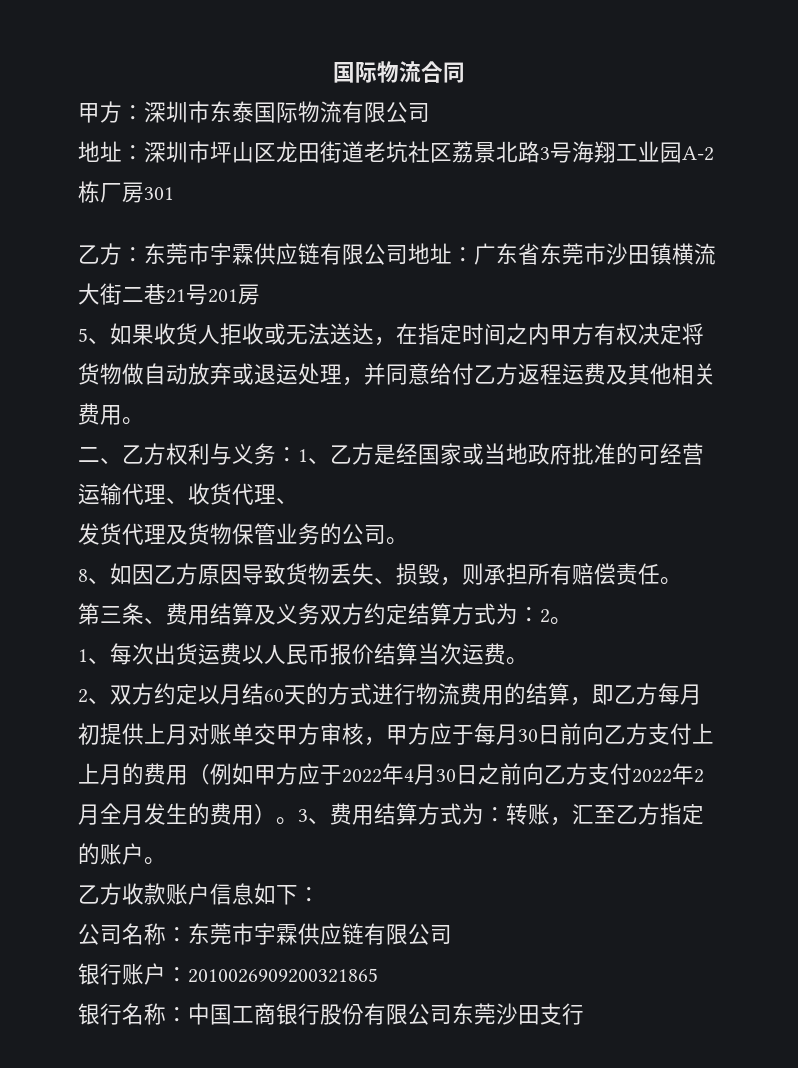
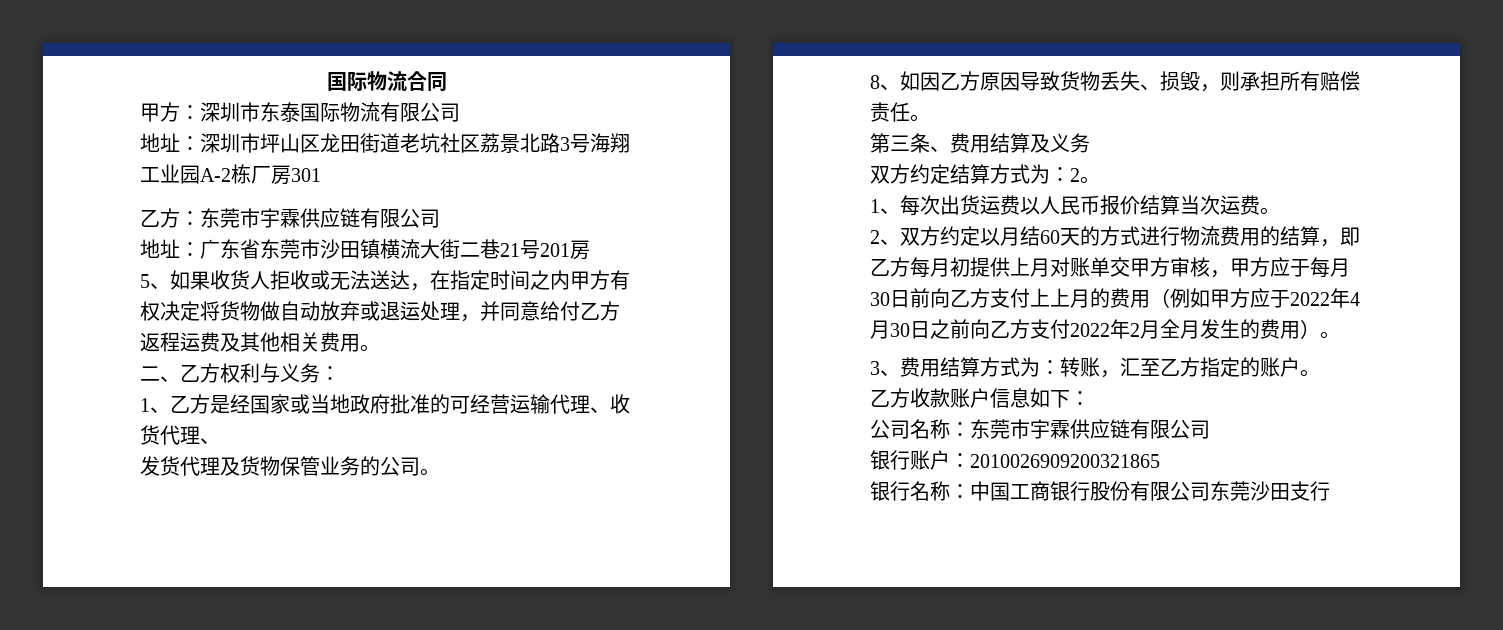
(408, 254) none -> (440, 218) //
(298, 454) none -> (340, 373) //
(320, 614) none -> (1090, 143) //
(298, 821) none -> (1340, 335) //

